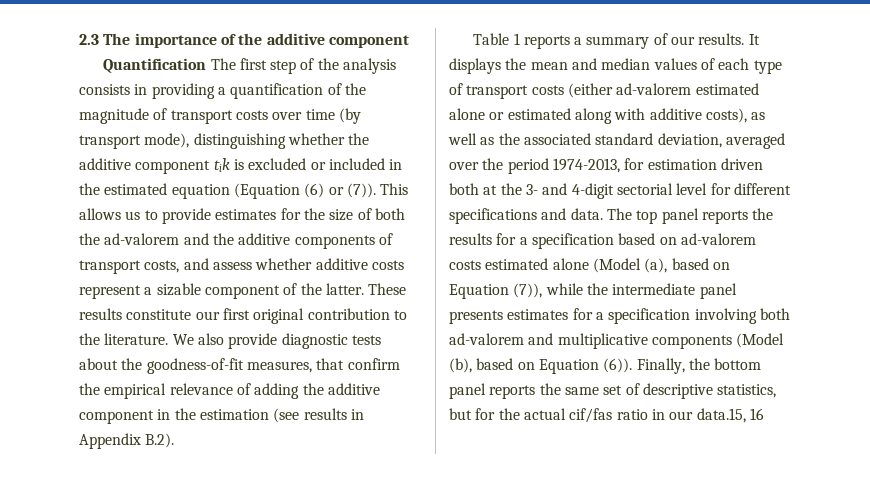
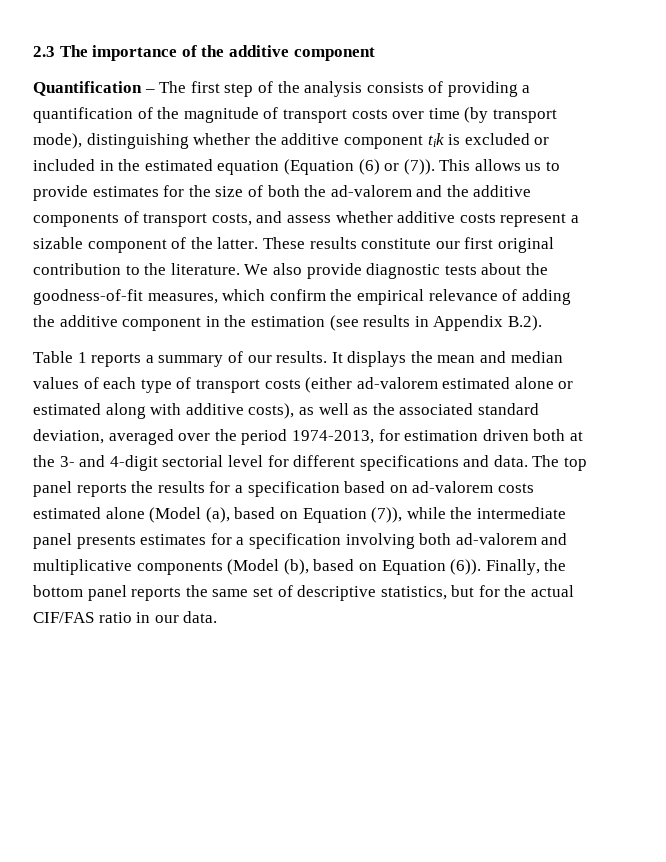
(207, 65) none -> [144,89,155,93] –
[134,84,148,95] in -> [428,81,444,93] of
[316,358,345,370] that -> [222,289,266,301] which
[569,408,613,423] cif/fas -> [33,612,94,623] CIF/FAS
[696,408,764,423] data.15, 16 -> [183,611,218,623] data.

